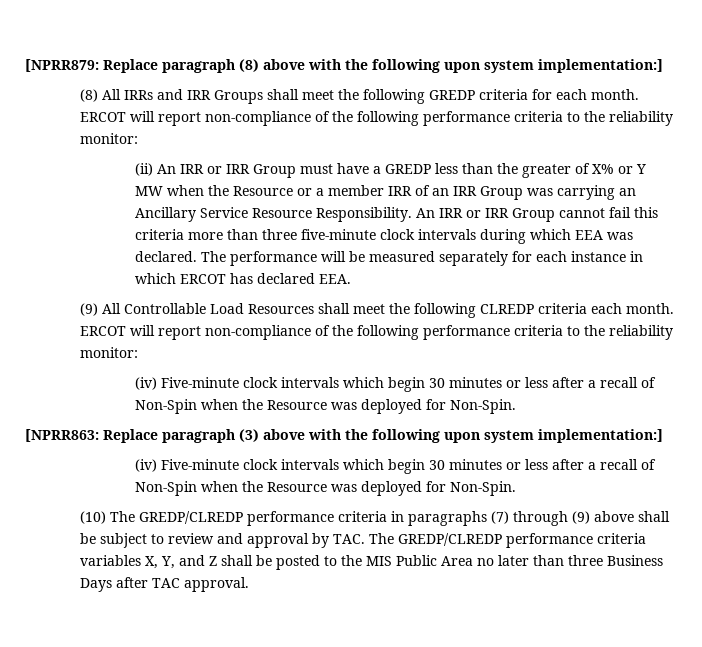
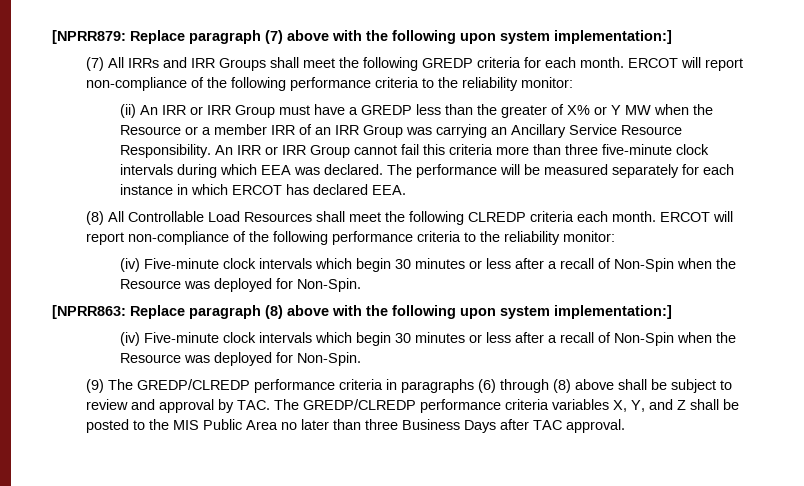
[239,59,663,73] [79,89,98,102] (8) above with the following upon system implementation:] // (8) -> [265,30,672,44] [86,57,105,71] (7) above with the following upon system implementation:] // (7)
[79,303,98,316] (9) -> [86,211,105,225] (8)
[239,429,259,442] (3) -> [265,305,283,319] (8)
[79,511,106,524] (10) -> [86,379,105,393] (9)
[490,511,590,526] (7) through (9) -> [478,379,572,393] (6) through (8)

